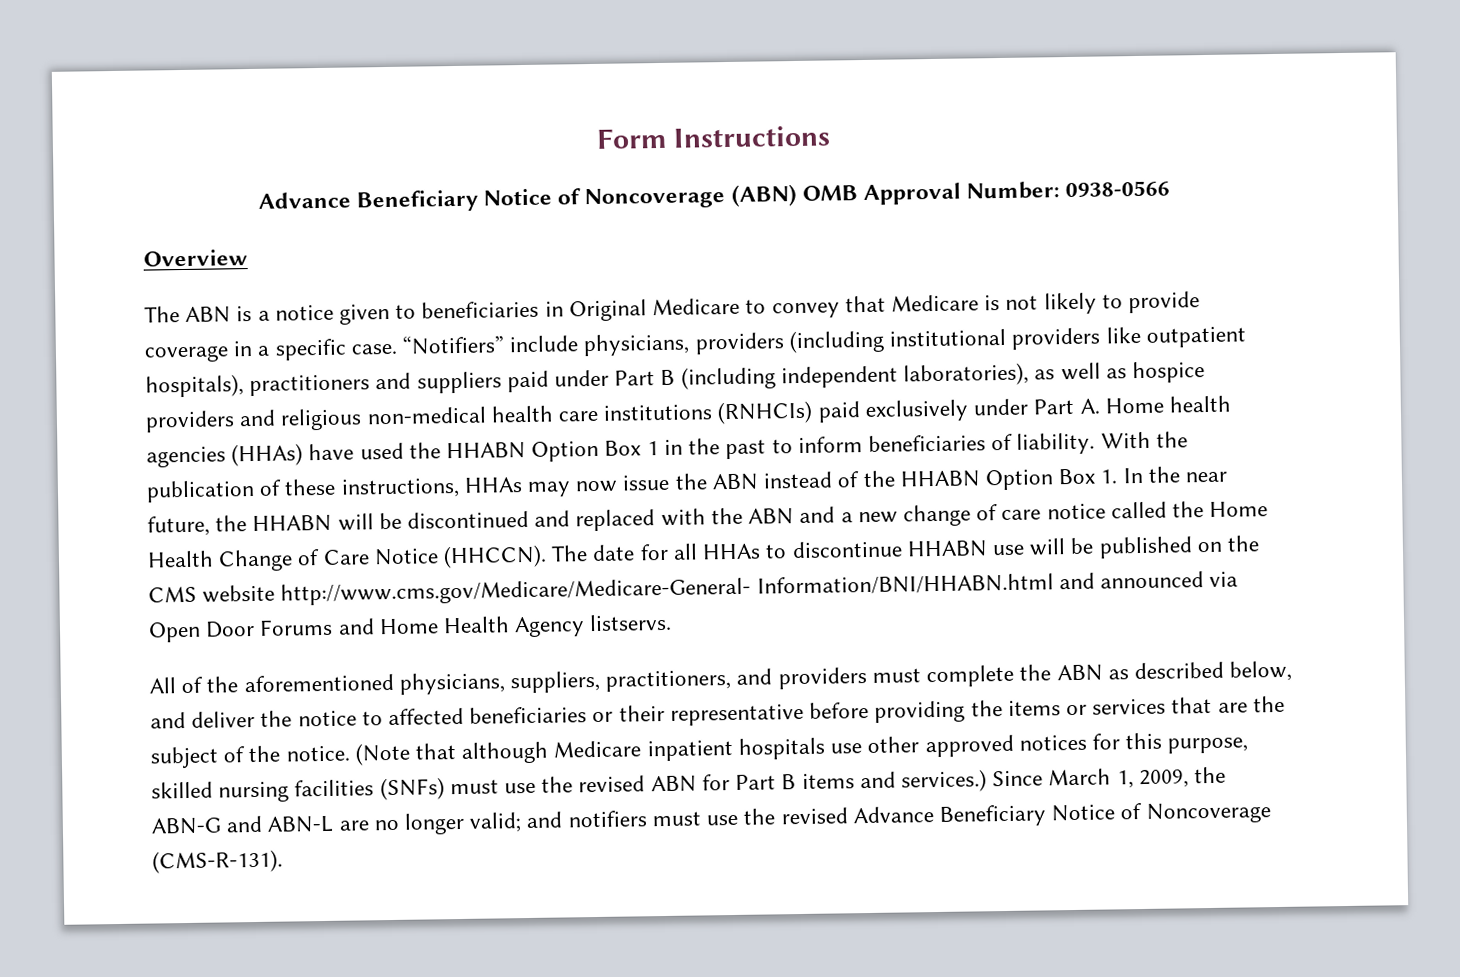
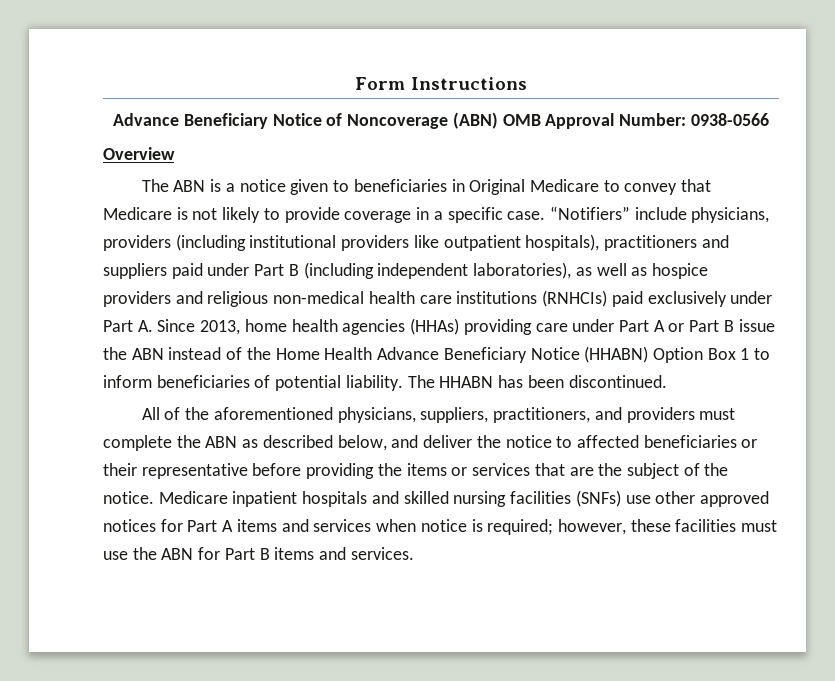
[1104,395,1231,414] [146,431,1188,468] [146,477,619,503] Home health agencies (HHAs) have used the HHABN Option Box 1 in the past to inform beneficiaries of liability. With the publication of these instructions, HHAs may now -> [157,318,734,335] Since 2013, home health agencies (HHAs) providing care under Part A or Part B
[899,466,1227,491] [147,501,1269,537] [147,535,1259,572] [148,571,1239,606] [148,613,673,643] HHABN Option Box 1. In the near future, the HHABN will be discontinued and replaced with the ABN and a new change of care notice called the Home Health Change of Care Notice (HHCCN). The date for all HHAs to discontinue HHABN use will be published on the CMS website http://www.cms.gov/Medicare/Medicare-General- Information/BNI/HHABN.html and announced via Open Door Forums and Home Health Agency listservs. -> [275,346,771,363] [103,375,667,391] Home Health Advance Beneficiary Notice (HHABN) Option Box 1 to inform beneficiaries of potential liability. The HHABN has been discontinued.
[354,737,825,766] (Note that although Medicare inpatient hospitals -> [158,490,621,507] Medicare inpatient hospitals and skilled nursing facilities (SNFs)
[1125,732,1249,754] [151,775,646,803] this purpose, skilled nursing facilities (SNFs) must use the revised -> [187,519,778,535] [103,547,157,560] Part A items and services when notice is required; however, these facilities must use the
[900,766,1226,793] [151,802,1271,835] [152,849,283,874] services.) Since March 1, 2009, the ABN-G and ABN-L are no longer valid; and notifiers must use the revised Advance Beneficiary Notice of Noncoverage (CMS-R-131). -> [350,547,414,560] services.

